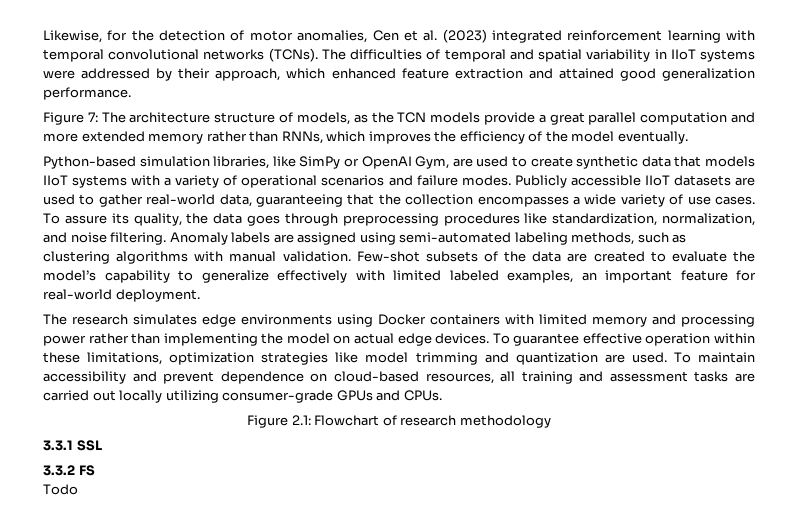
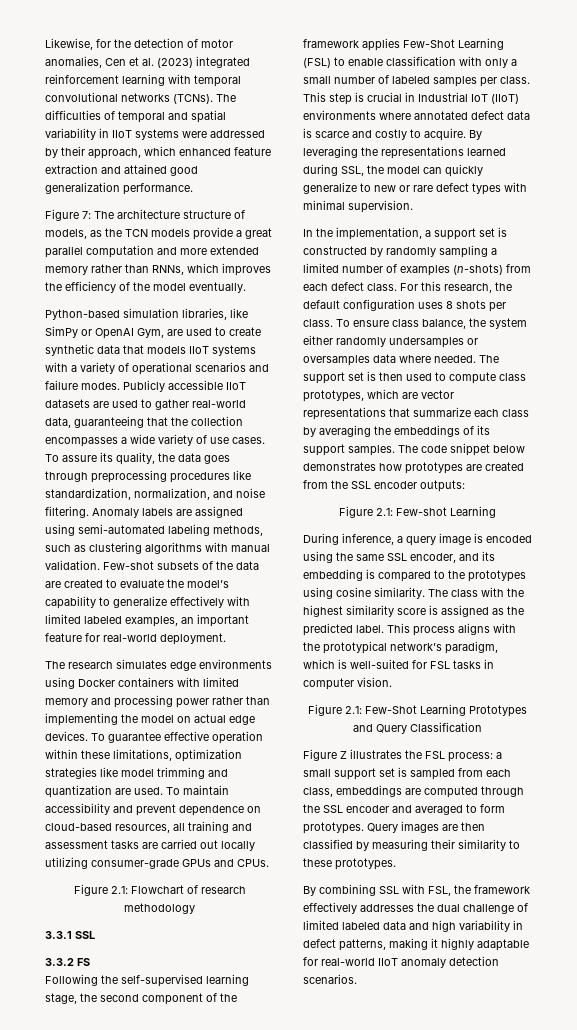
[43,484,78,495] Todo -> [45,974,249,987] [45,993,237,1005] [303,38,504,51] [303,56,517,68] [303,75,530,87] [303,92,519,105] [303,110,530,120] [303,128,482,141] [303,146,506,159] [303,164,483,177] [303,182,527,195] [303,200,413,213] [303,227,507,240] [303,245,497,258] [303,263,531,276] [303,281,512,293] [303,299,506,312] [303,318,527,329] [303,335,478,348] [303,354,499,366] [303,371,526,384] [303,389,454,402] [303,407,529,420] [303,425,490,437] [303,443,525,456] [303,462,524,474] [303,480,465,492] [339,506,496,518] [303,533,532,546] [303,551,495,563] [303,569,526,582] [303,587,524,599] [303,605,524,617] [303,623,516,636] [303,641,498,654] [303,659,494,669] [303,677,392,690] [308,704,527,717] [353,722,482,734] [303,749,502,762] [303,767,511,780] [303,785,524,798] [303,804,505,815] [303,821,485,834] [303,839,520,851] [303,858,396,870] [303,884,530,896] [303,902,528,914] [303,920,523,932] [303,938,529,951] [303,956,499,968] [303,974,357,984] Following the self-supervised learning stage, the second component of the framework applies Few-Shot Learning (FSL) to enable classification with only a small number of labeled samples per class. This step is crucial in Industrial IoT (IIoT) environments where annotated defect data is scarce and costly to acquire. By leveraging the representations learned during SSL, the model can quickly generalize to new or rare defect types with minimal supervision. // In the implementation, a support set is constructed by randomly sampling a limited number of examples (n-shots) from each defect class. For this research, the default configuration uses 8 shots per class. To ensure class balance, the system either randomly undersamples or oversamples data where needed. The support set is then used to compute class prototypes, which are vector representations that summarize each class by averaging the embeddings of its support samples. The code snippet below demonstrates how prototypes are created from the SSL encoder outputs: // Figure 2.1: Few-shot Learning // During inference, a query image is encoded using the same SSL encoder, and its embedding is compared to the prototypes using cosine similarity. The class with the highest similarity score is assigned as the predicted label. This process aligns with the prototypical network’s paradigm, which is well-suited for FSL tasks in computer vision. // Figure 2.1: Few-Shot Learning Prototypes and Query Classification // Figure Z illustrates the FSL process: a small support set is sampled from each class, embeddings are computed through the SSL encoder and averaged to form prototypes. Query images are then classified by measuring their similarity to these prototypes. // By combining SSL with FSL, the framework effectively addresses the dual challenge of limited labeled data and high variability in defect patterns, making it highly adaptable for real-world IIoT anomaly detection scenarios.

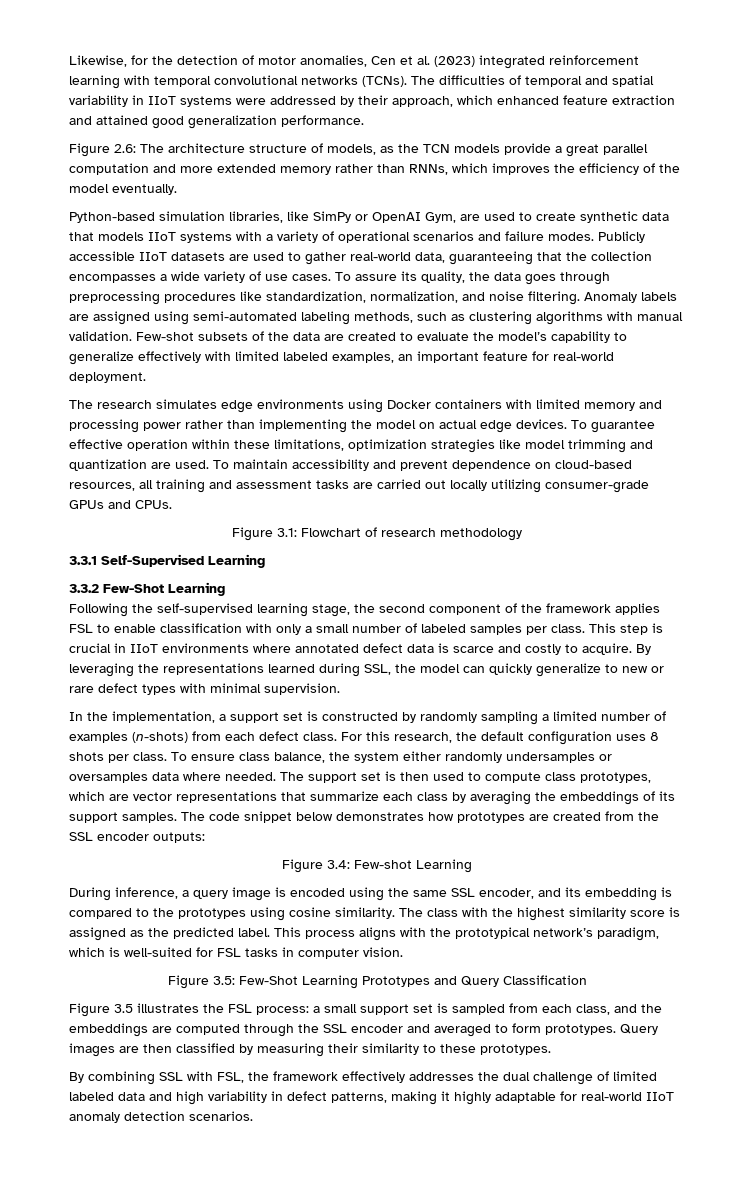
[82,211,91,219] 7: -> [114,144,136,153] 2.6:
[110,886,128,894] 2.1: -> [277,528,297,537] 3.1:
[75,931,95,939] SSL -> [101,554,265,568] Self-Supervised Learning
[77,958,90,966] FS -> [103,582,225,596] Few-Shot Learning
[403,38,504,50] [303,58,331,68] Few-Shot Learning (FSL) -> [69,624,93,633] FSL
[418,92,519,104] Industrial IoT (IIoT) -> [130,644,158,653] IIoT
[376,508,393,516] 2.1: -> [327,860,350,869] 3.4:
[345,706,362,714] 2.1: -> [212,976,235,985] 3.5:
[340,751,347,759] Z -> [114,1004,133,1013] 3.5
(333, 792) none -> [614,1004,662,1013] and the

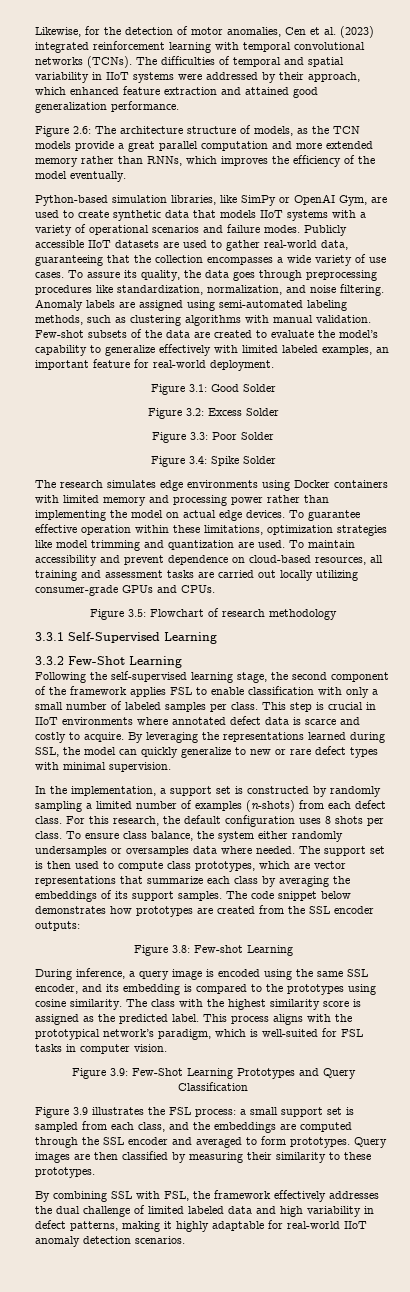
(146, 377) none -> [150,384,276,395] [147,408,279,419] [152,432,274,443] [150,456,276,467] // Figure 3.1: Good Solder // Figure 3.2: Excess Solder // Figure 3.3: Poor Solder // Figure 3.4: Spike Solder
[277,528,297,537] 3.1: -> [128,609,146,617] 3.5:
[327,860,350,869] 3.4: -> [171,945,190,953] 3.8:
[212,976,235,985] 3.5: -> [109,1068,128,1076] 3.9:
[114,1004,133,1013] 3.5 -> [73,1107,88,1115] 3.9

